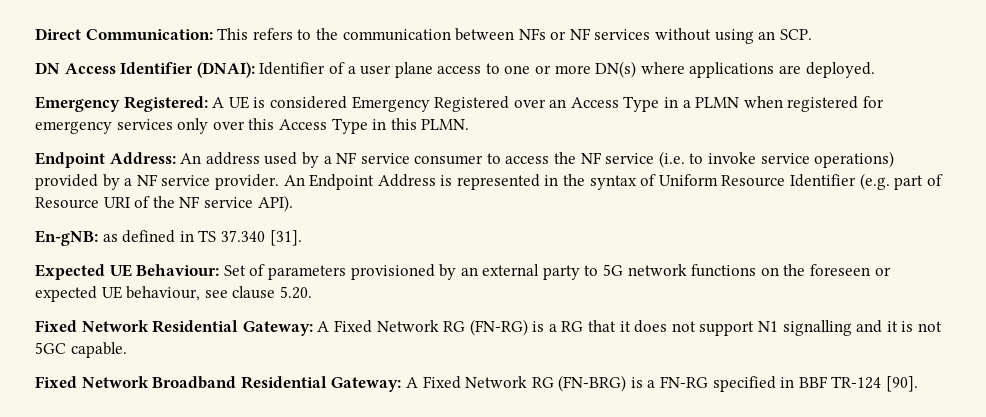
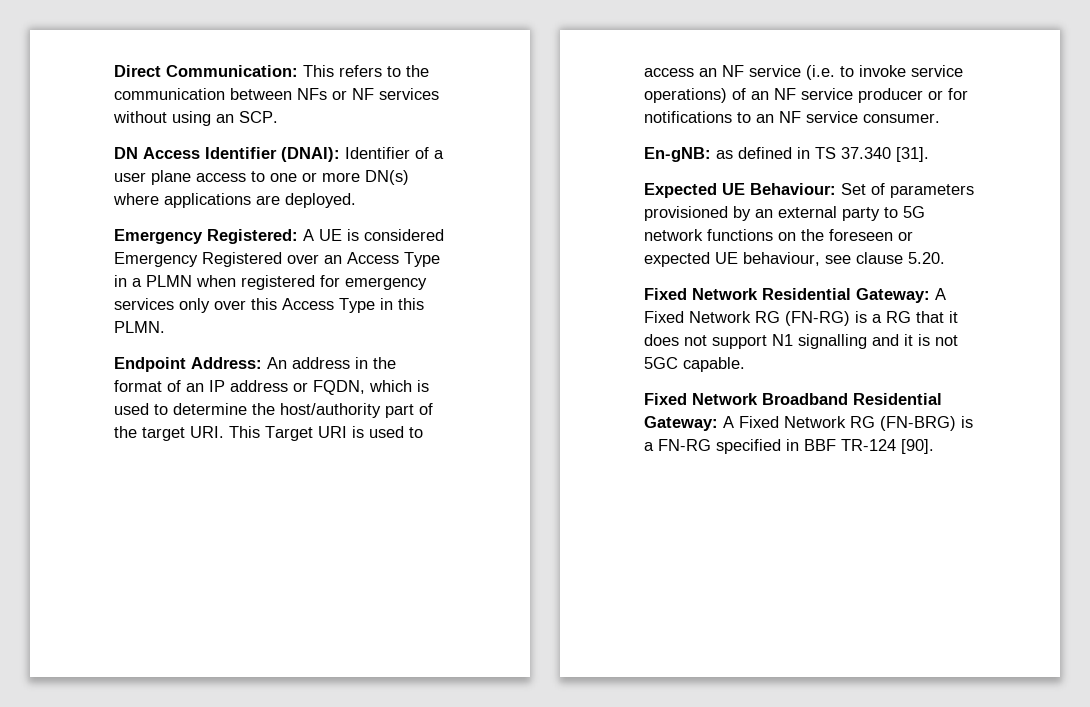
[264,152,484,168] used by a NF service consumer -> [355,357,396,369] [114,380,429,395] [114,403,433,418] [114,426,404,441] in the format of an IP address or FQDN, which is used to determine the host/authority part of the target URI. This Target URI is used
[554,152,577,164] the -> [699,68,717,77] an
[35,173,943,190] [35,195,293,212] provided by a NF service provider. An Endpoint Address is represented in the syntax of Uniform Resource Identifier (e.g. part of Resource URI of the NF service API). -> [732,88,968,103] [644,111,940,123] of an NF service producer or for notifications to an NF service consumer.

